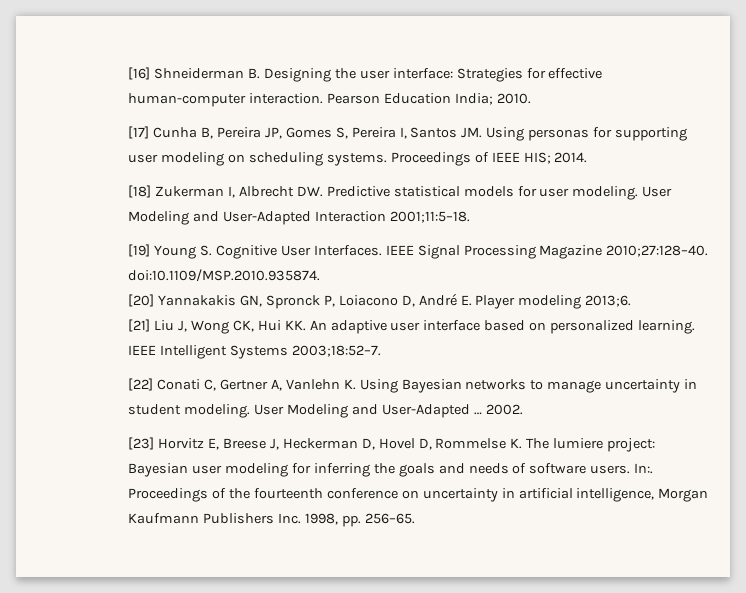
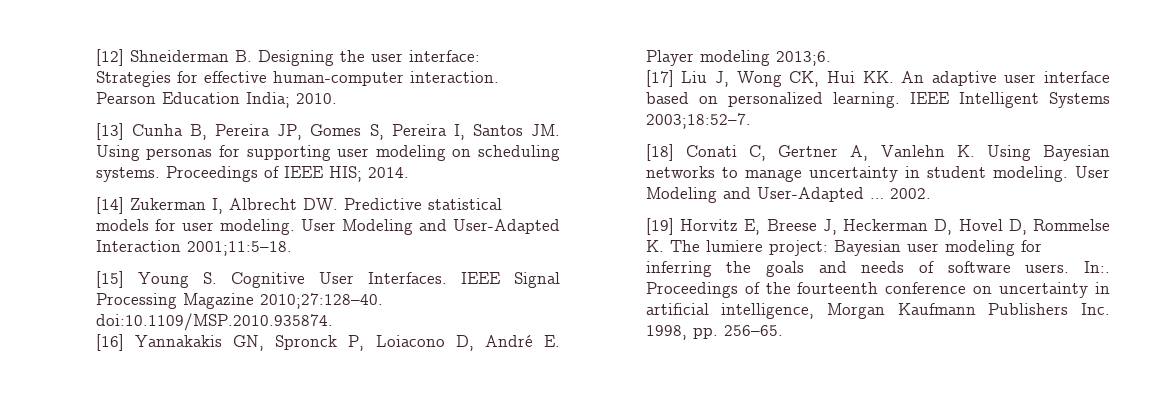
[128,67,151,80] [16] -> [95,49,124,66] [12]
[128,126,150,139] [17] -> [95,123,124,140] [13]
[128,185,152,198] [18] -> [95,197,124,214] [14]
[128,244,151,257] [19] -> [95,271,124,288] [15]
[128,294,155,307] [20] -> [95,334,124,351] [16]
[128,319,151,332] [21] -> [645,70,674,87] [17]
[128,378,154,391] [22] -> [645,144,674,161] [18]
[128,437,155,450] [23] -> [645,218,674,235] [19]

